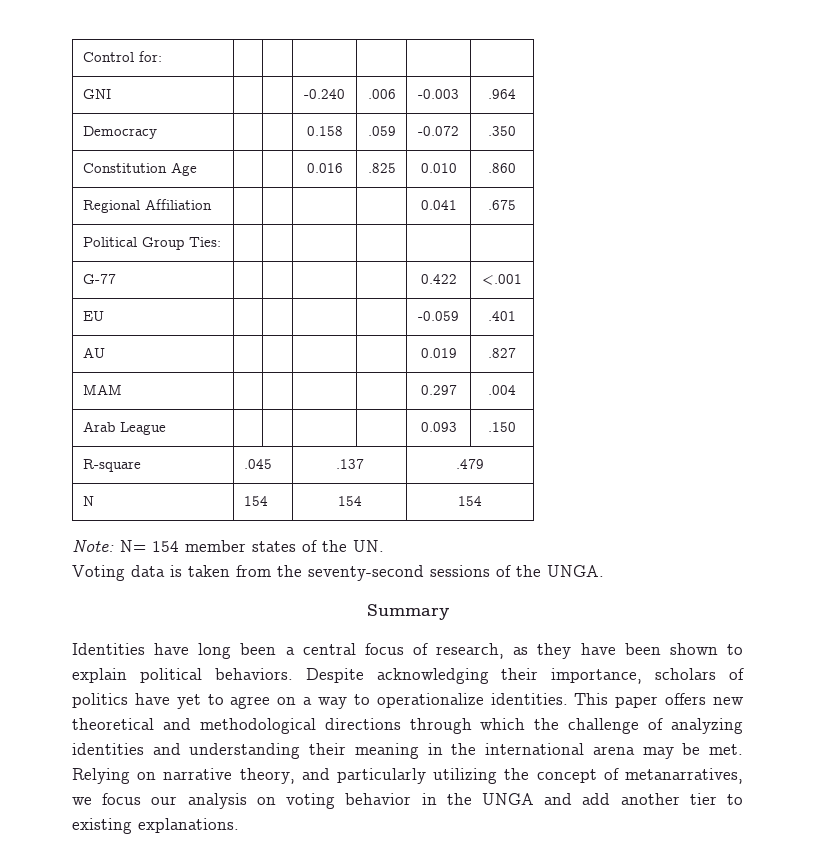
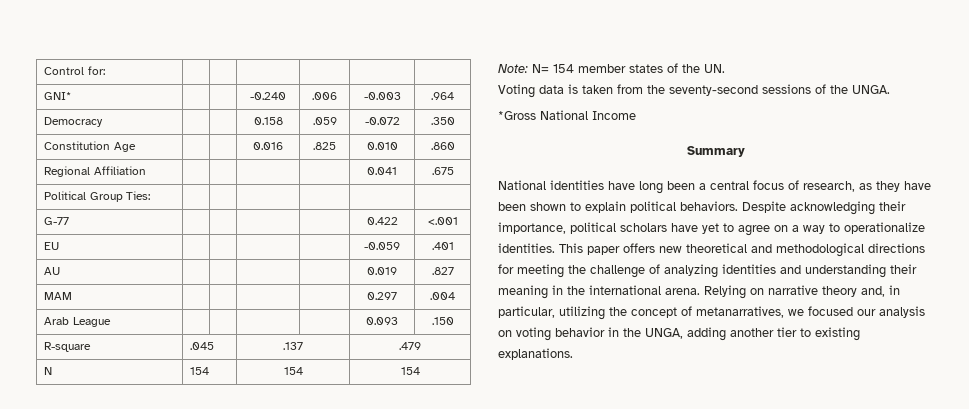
[82,89,111,99] GNI -> [44,92,72,100] GNI*
(604, 571) none -> [498,110,636,120] // *Gross National Income
[72,643,145,655] Identities -> [498,180,604,190] National identities
[655,668,744,680] [72,693,128,708] scholars of politics -> [570,222,667,234] political scholars
[409,718,526,734] through which -> [498,264,564,278] for meeting
[592,743,744,759] [72,768,426,784] arena may be met. Relying on narrative theory, and particularly -> [665,285,900,299] [498,306,555,318] arena. Relying on narrative theory and, in particular,
[102,793,142,805] focus -> [808,306,853,316] focused
[481,793,611,805] UNGA and add -> [645,327,726,341] UNGA, adding

